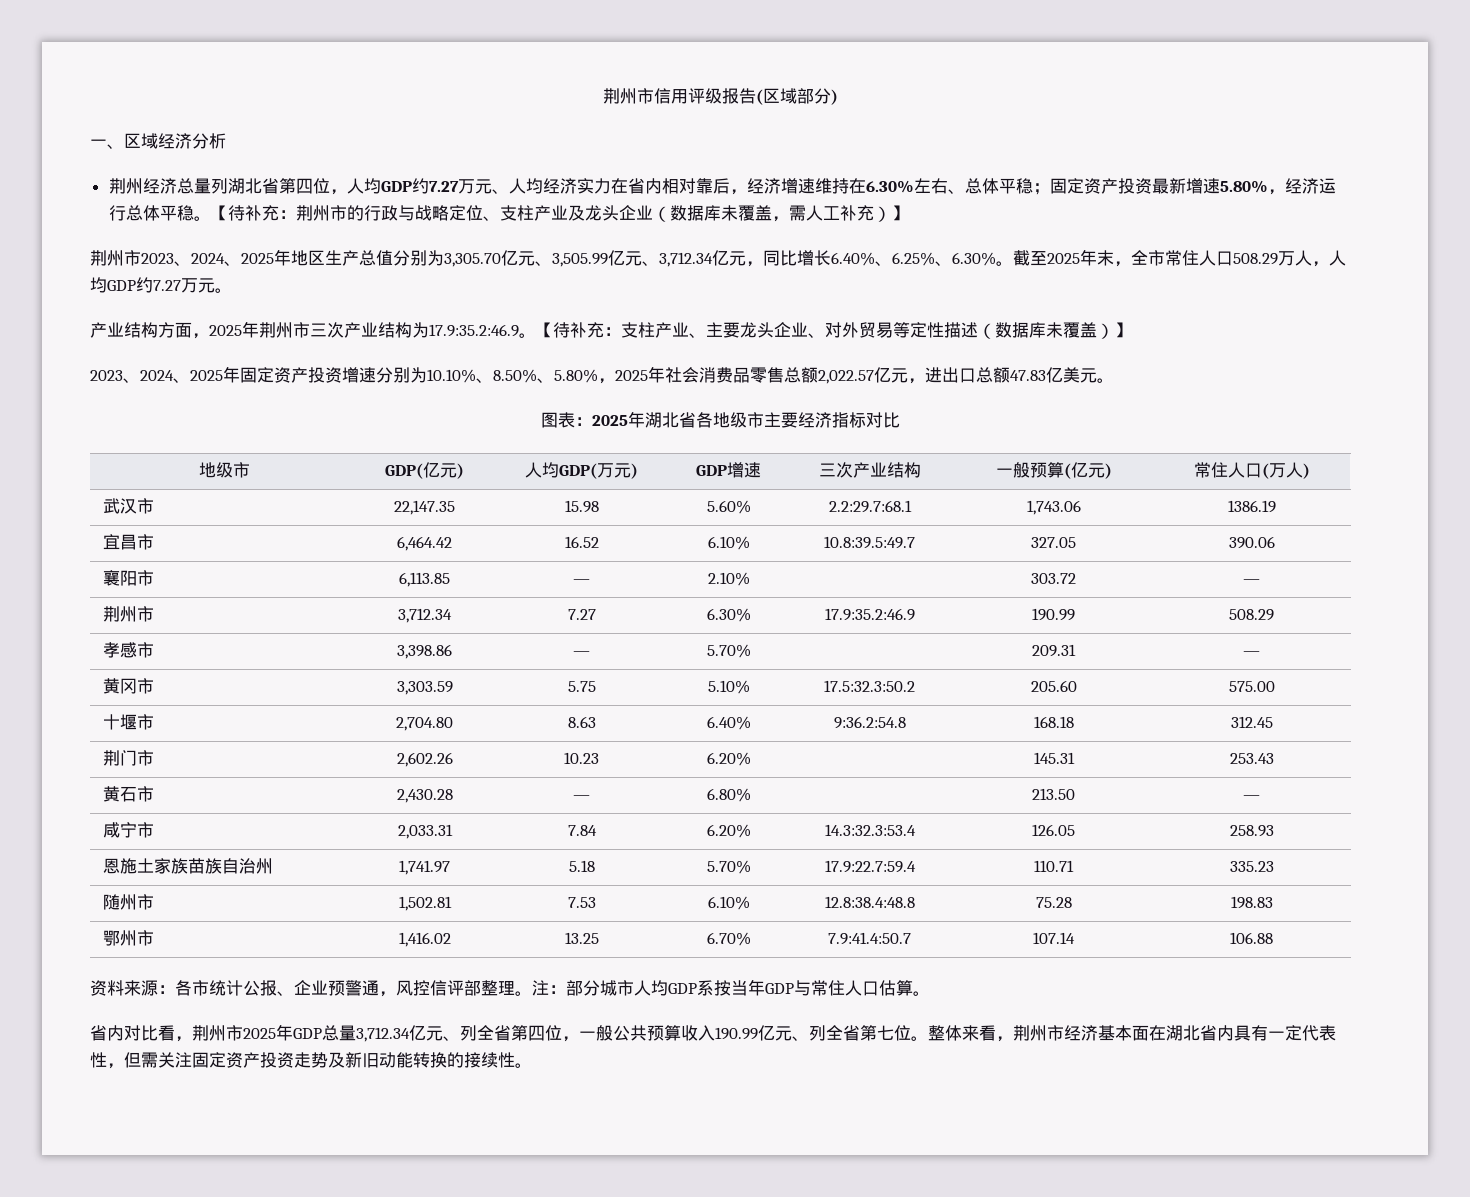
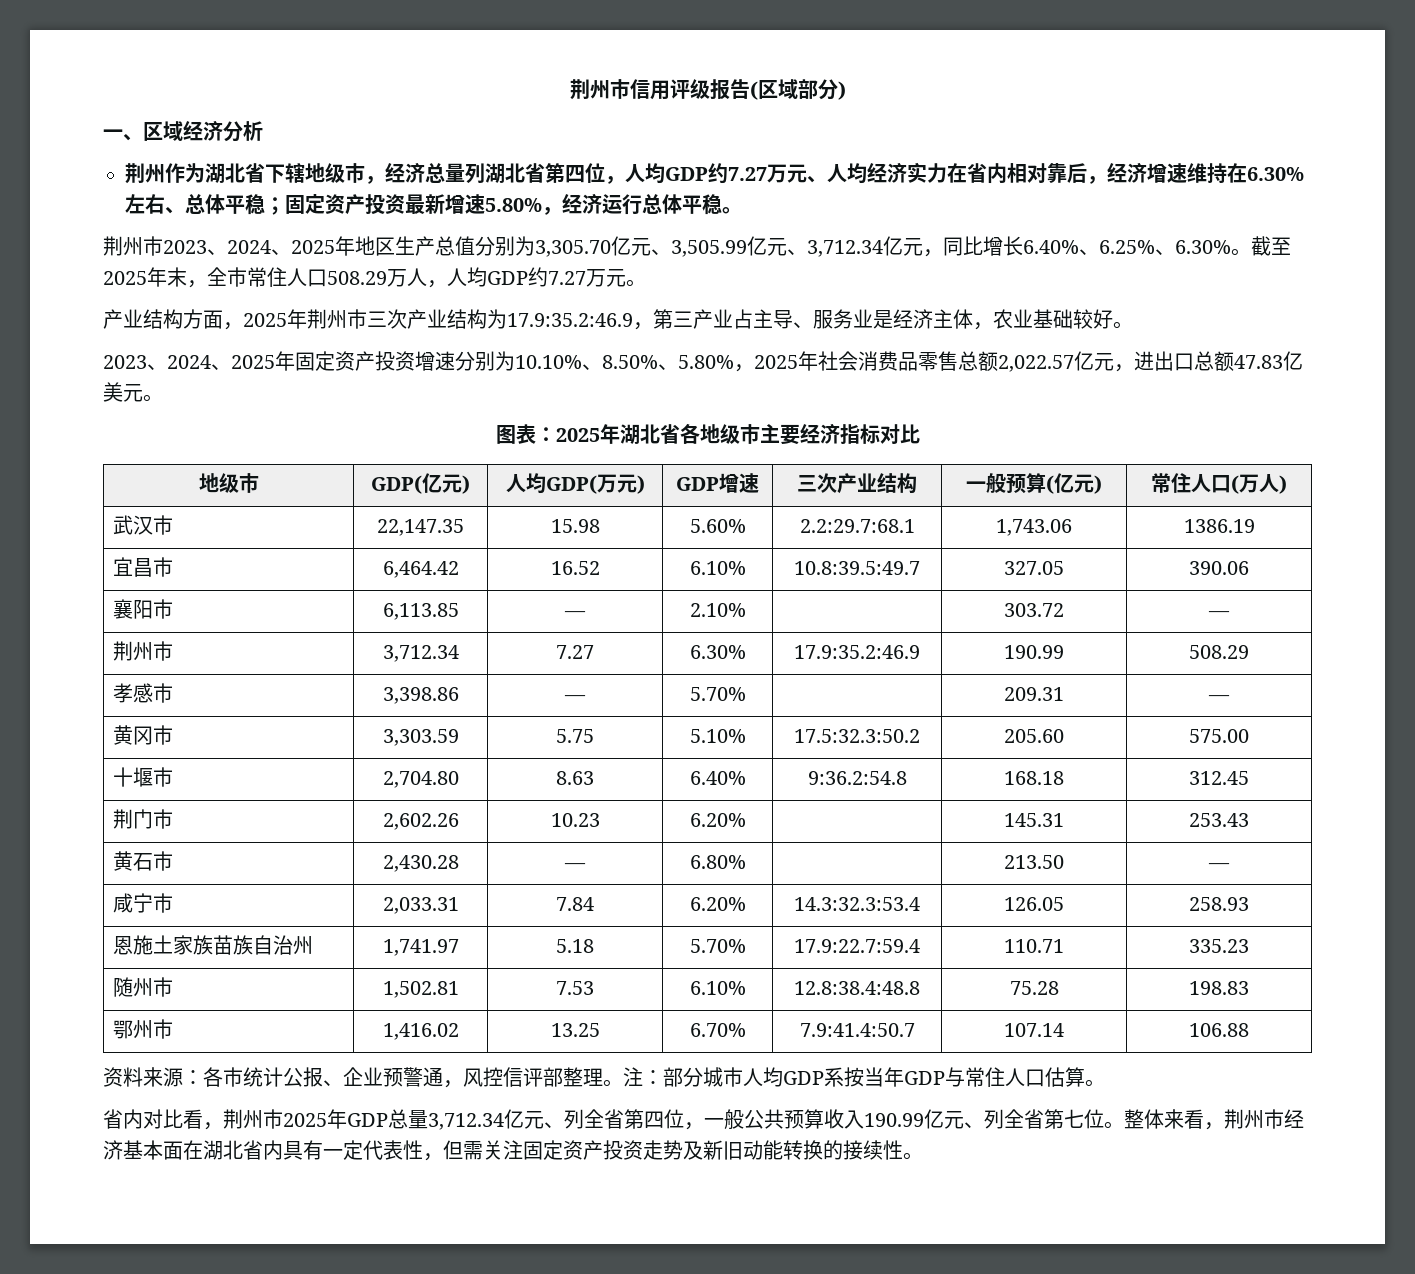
(143, 186) none -> [165,163,385,184] 作为湖北省下辖地级市，
[210,205,908,222] 【待补充：荆州市的行政与战略定位、支柱产业及龙头企业（数据库未覆盖，需人工补充）】 -> (742, 210) none
[519,322,1131,339] 。【待补充：支柱产业、主要龙头企业、对外贸易等定性描述（数据库未覆盖）】 -> [633,309,1133,330] ，第三产业占主导、服务业是经济主体，农业基础较好。

